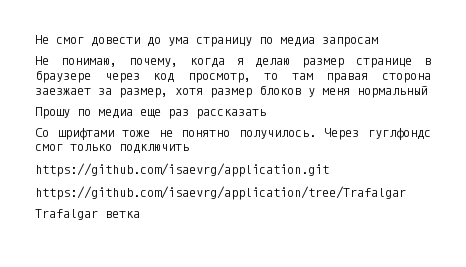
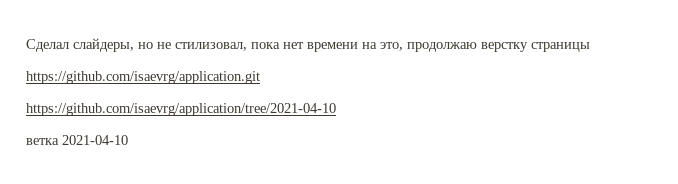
[35,35,378,47] [35,56,431,68] [35,70,431,83] [35,85,427,98] [35,107,266,119] [35,128,431,140] [35,144,189,154] [35,163,329,177] [35,186,406,200] [35,209,140,220] Не смог довести до ума страницу по медиа запросам // Не понимаю, почему, когда я делаю размер странице в браузере через код просмотр, то там правая сторона заезжает за размер, хотя размер блоков у меня нормальный // Прошу по медиа еще раз рассказать // Со шрифтами тоже не понятно получилось. Через гуглфондс смог только подключить // https://github.com/isaevrg/application.git // https://github.com/isaevrg/application/tree/Trafalgar // Trafalgar ветка -> [26,38,590,52] [26,71,260,84] [26,103,336,116] [26,135,128,145] Сделал слайдеры, но не стилизовал, пока нет времени на это, продолжаю верстку страницы // https://github.com/isaevrg/application.git // https://github.com/isaevrg/application/tree/2021-04-10 // ветка 2021-04-10

